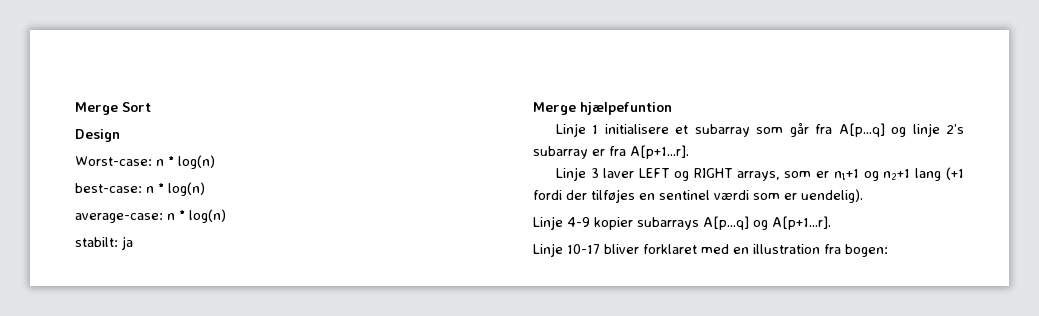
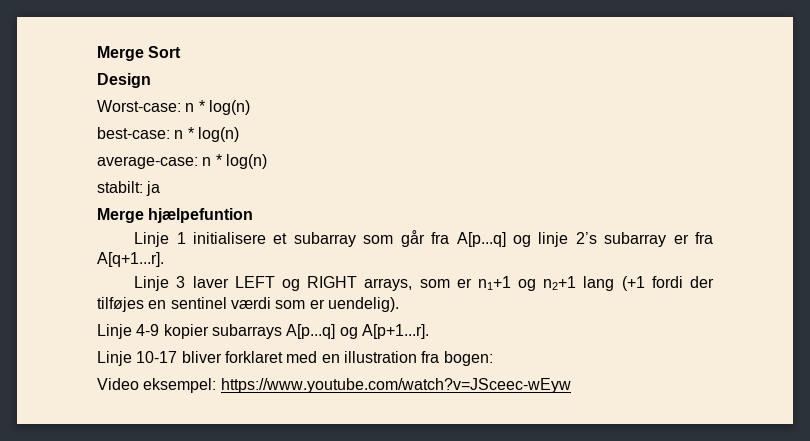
[630,145,689,159] A[p+1...r]. -> [97,252,164,267] A[q+1...r].
(888, 250) none -> [97,378,571,393] // Video eksempel: https://www.youtube.com/watch?v=JSceec-wEyw

